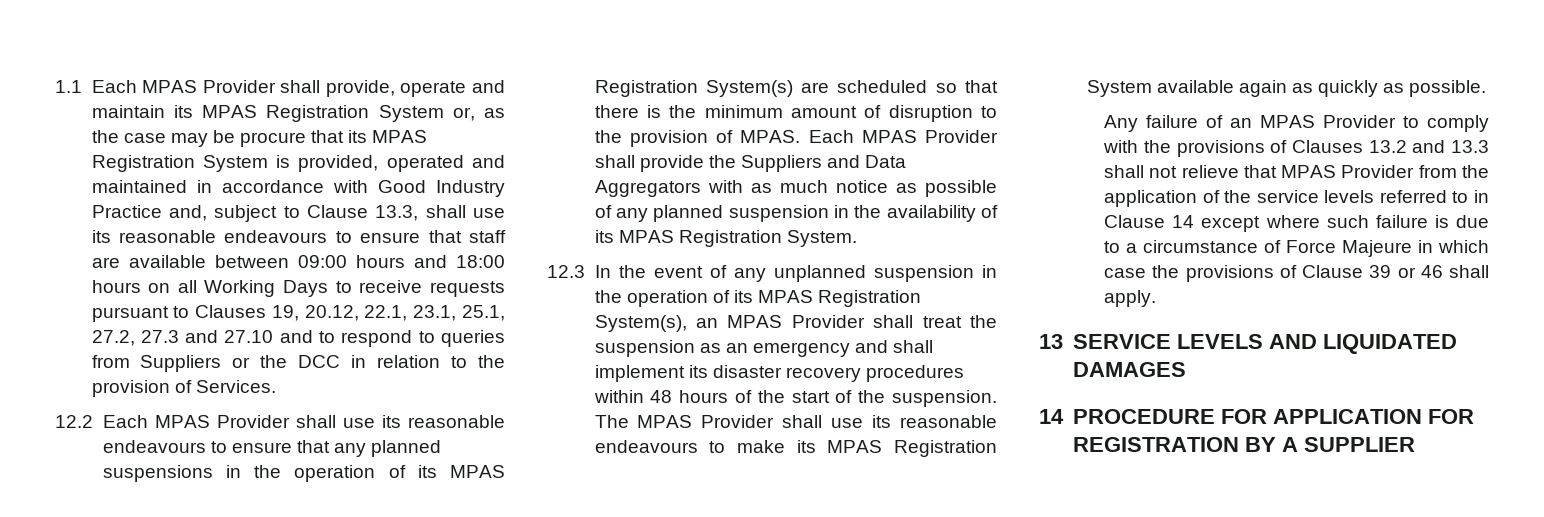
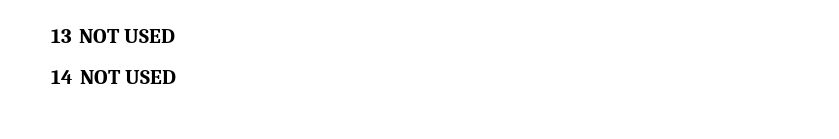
[55,80,505,97] [91,105,505,122] [91,130,428,147] [91,155,506,172] [91,180,506,197] [91,205,505,222] [91,230,507,243] [91,255,505,268] [91,280,506,297] [91,305,505,322] [91,330,505,347] [91,355,505,372] [91,380,276,397] [55,415,505,428] [102,440,442,457] [102,465,505,482] [594,80,998,97] [594,105,998,122] [594,130,998,147] [594,155,907,172] [594,180,997,197] [594,205,999,222] [594,230,857,247] [547,265,997,282] [594,290,922,307] [594,315,997,332] [594,340,934,357] [594,365,965,382] [593,390,997,407] [594,415,998,428] [594,440,997,457] [1086,80,1487,97] [1104,115,1489,132] [1103,140,1489,157] [1104,165,1489,178] [1104,190,1489,207] [1104,215,1489,232] [1104,240,1489,257] [1104,265,1489,282] [1104,290,1157,307] [1039,334,1457,354] [1072,362,1186,377] [1039,409,1474,424] [1072,437,1415,452] 1.1 Each MPAS Provider shall provide, operate and maintain its MPAS Registration System or, as the case may be procure that its MPAS Registration System is provided, operated and maintained in accordance with Good Industry Practice and, subject to Clause 13.3, shall use its reasonable endeavours to ensure that staff are available between 09:00 hours and 18:00 hours on all Working Days to receive requests pursuant to Clauses 19, 20.12, 22.1, 23.1, 25.1, 27.2, 27.3 and 27.10 and to respond to queries from Suppliers or the DCC in relation to the provision of Services. // 12.2 Each MPAS Provider shall use its reasonable endeavours to ensure that any planned suspensions in the operation of its MPAS Registration System(s) are scheduled so that there is the minimum amount of disruption to the provision of MPAS. Each MPAS Provider shall provide the Suppliers and Data Aggregators with as much notice as possible of any planned suspension in the availability of its MPAS Registration System. // 12.3 In the event of any unplanned suspension in the operation of its MPAS Registration System(s), an MPAS Provider shall treat the suspension as an emergency and shall implement its disaster recovery procedures within 48 hours of the start of the suspension. The MPAS Provider shall use its reasonable endeavours to make its MPAS Registration System available again as quickly as possible. // Any failure of an MPAS Provider to comply with the provisions of Clauses 13.2 and 13.3 shall not relieve that MPAS Provider from the application of the service levels referred to in Clause 14 except where such failure is due to a circumstance of Force Majeure in which case the provisions of Clause 39 or 46 shall apply. // 13 SERVICE LEVELS AND LIQUIDATED DAMAGES // 14 PROCEDURE FOR APPLICATION FOR REGISTRATION BY A SUPPLIER -> [51,29,176,43] [51,70,177,84] 13 NOT USED // 14 NOT USED

